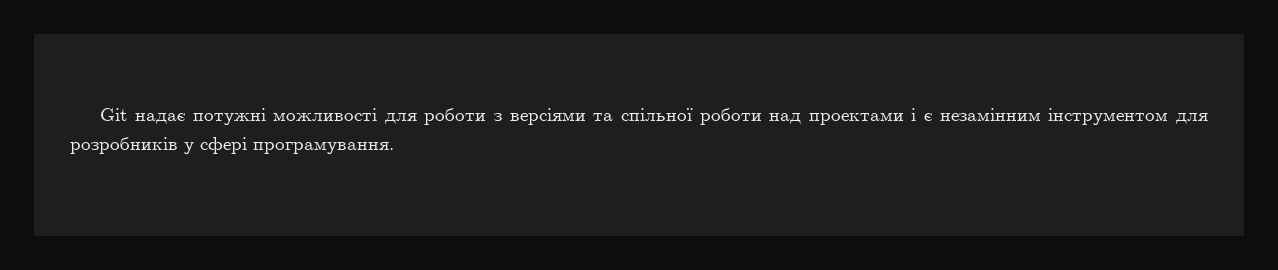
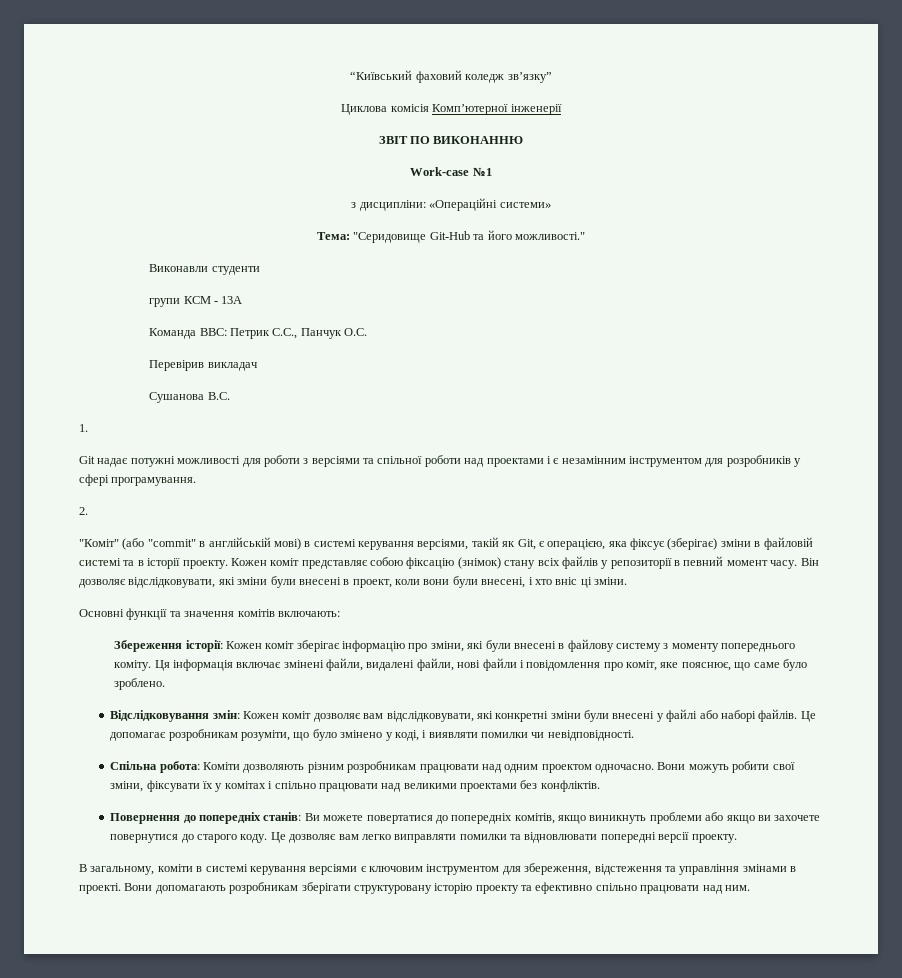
(100, 114) none -> [350,70,552,83] [341,104,562,115] [378,136,524,144] [410,167,492,176] [351,198,551,211] [317,230,585,243] [149,264,260,275] [149,296,243,307] [149,328,368,339] [149,360,257,371] [149,392,230,403] [79,424,88,432] “Київський фаховий коледж зв’язку” // Циклова комісія Комп’ютерної інженерії // ЗВІТ ПО ВИКОНАННЮ // Work-case №1 // з дисципліни: «Операційні системи» // Тема: "Серидовище Git-Hub та його можливості." // Виконавли студенти // групи КСМ - 13А // Команда BBC: Петрик С.С., Панчук О.С. // Перевірив викладач // Сушанова В.С. // 1. //
(394, 147) none -> [79,507,88,515] [79,537,813,550] [79,556,819,569] [79,576,627,588] [79,608,340,620] [114,639,796,652] [114,658,807,671] [114,678,166,690] [110,709,816,722] [110,729,634,741] [110,761,795,773] [110,780,600,792] [110,812,821,824] [110,832,737,843] [79,863,796,875] [79,882,750,894] // 2. // "Коміт" (або "commit" в англійській мові) в системі керування версіями, такій як Git, є операцією, яка фіксує (зберігає) зміни в файловій системі та в історії проекту. Кожен коміт представляє собою фіксацію (знімок) стану всіх файлів у репозиторії в певний момент часу. Він дозволяє відслідковувати, які зміни були внесені в проект, коли вони були внесені, і хто вніс ці зміни. // Основні функції та значення комітів включають: // Збереження історії: Кожен коміт зберігає інформацію про зміни, які були внесені в файлову систему з моменту попереднього коміту. Ця інформація включає змінені файли, видалені файли, нові файли і повідомлення про коміт, яке пояснює, що саме було зроблено. // Відслідковування змін: Кожен коміт дозволяє вам відслідковувати, які конкретні зміни були внесені у файлі або наборі файлів. Це допомагає розробникам розуміти, що було змінено у коді, і виявляти помилки чи невідповідності. // Спільна робота: Коміти дозволяють різним розробникам працювати над одним проектом одночасно. Вони можуть робити свої зміни, фіксувати їх у комітах і спільно працювати над великими проектами без конфліктів. // Повернення до попередніх станів: Ви можете повертатися до попередніх комітів, якщо виникнуть проблеми або якщо ви захочете повернутися до старого коду. Це дозволяє вам легко виправляти помилки та відновлювати попередні версії проекту. // В загальному, коміти в системі керування версіями є ключовим інструментом для збереження, відстеження та управління змінами в проекті. Вони допомагають розробникам зберігати структуровану історію проекту та ефективно спільно працювати над ним.

